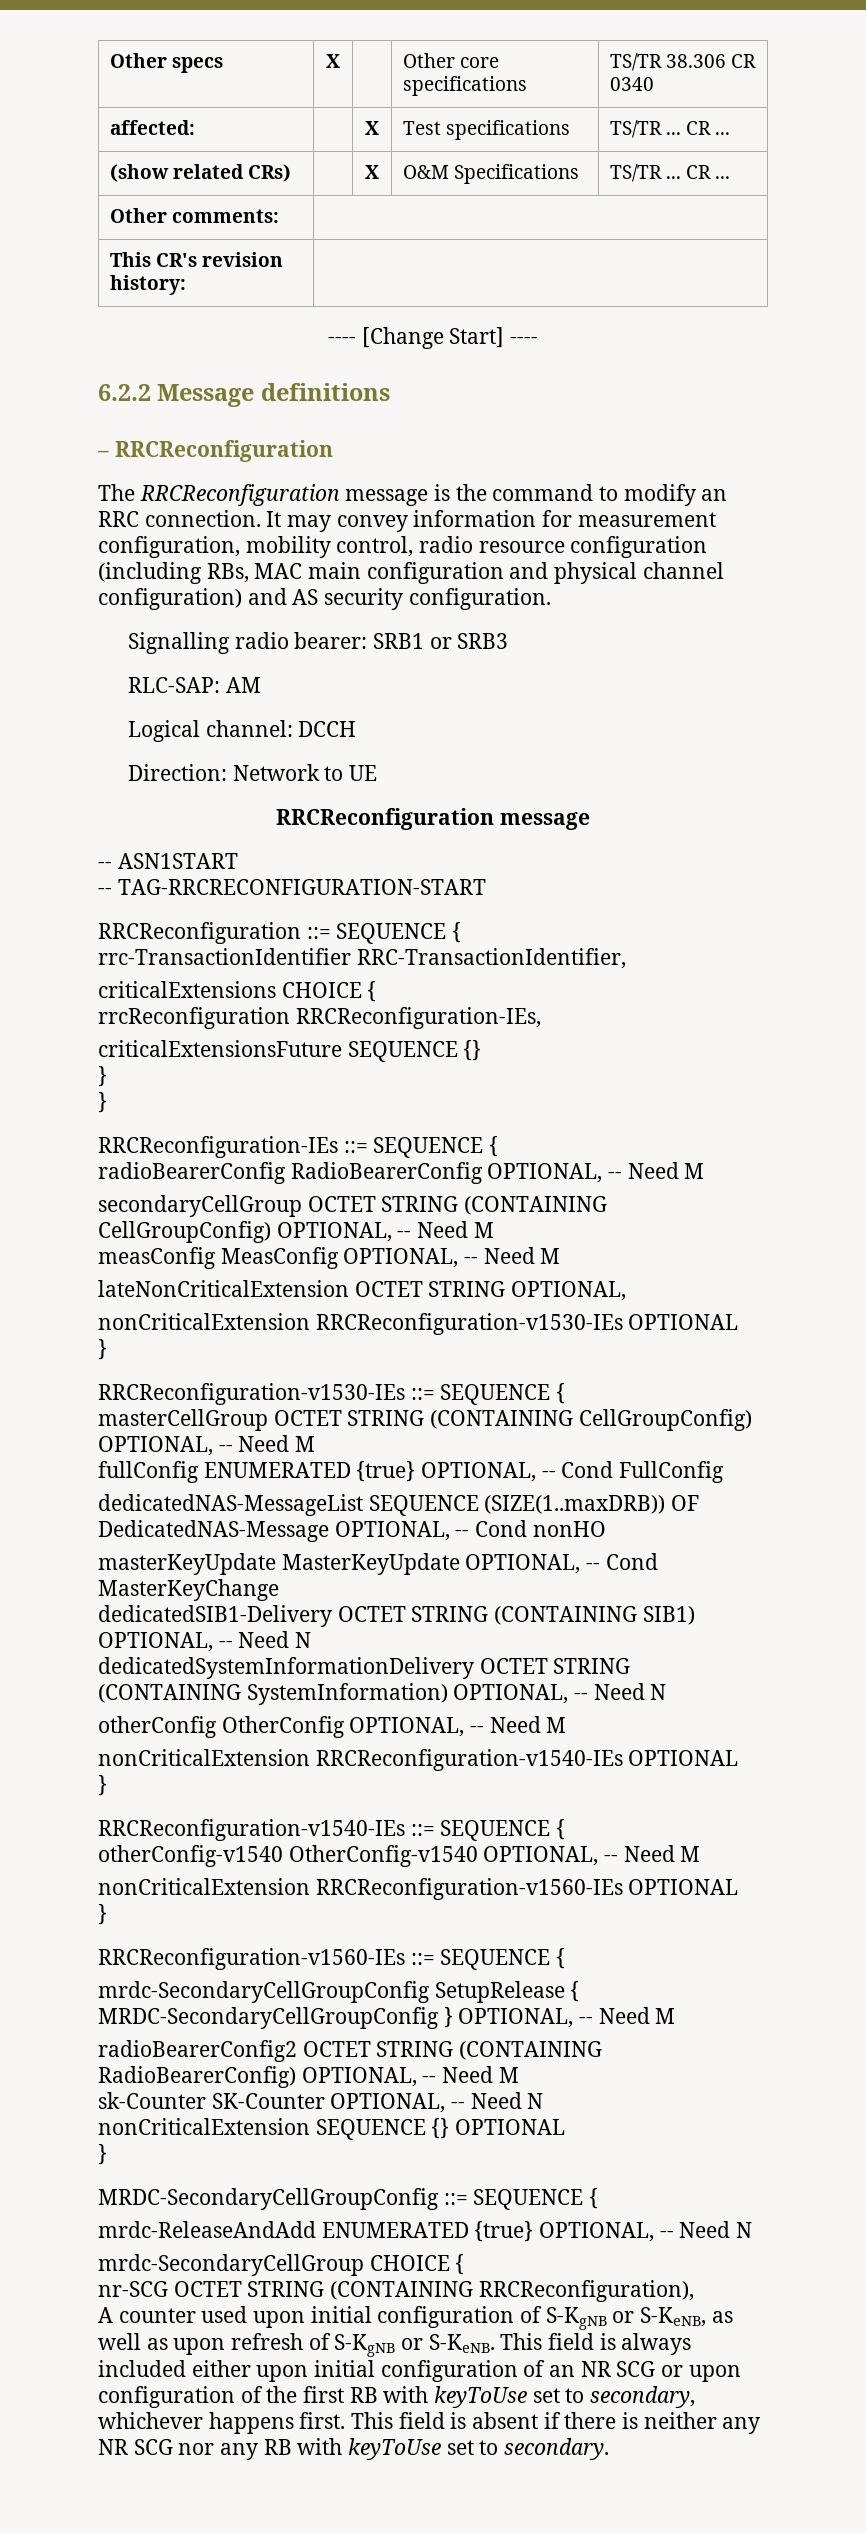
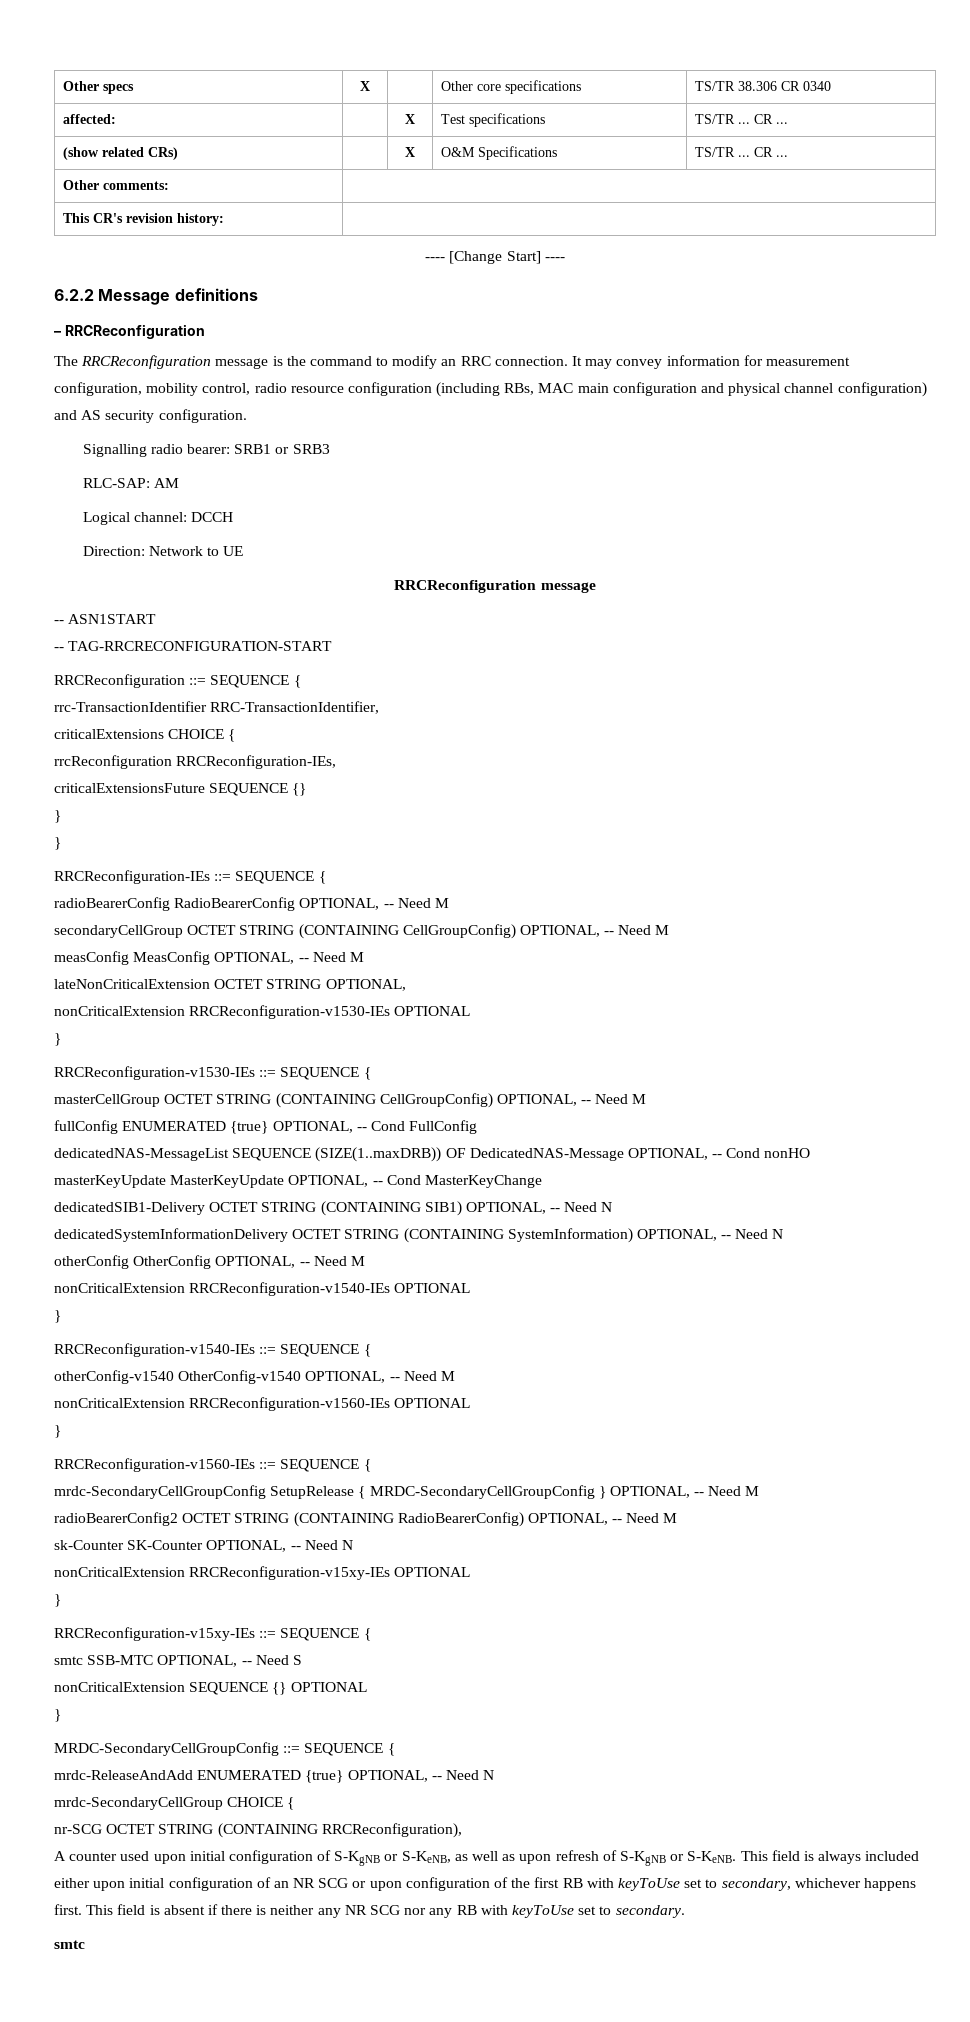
(544, 2101) none -> [54,1566,471,1580] [54,1594,61,1607] [54,1627,371,1641] [54,1655,302,1667] // nonCriticalExtension RRCReconfiguration-v15xy-IEs OPTIONAL // } // RRCReconfiguration-v15xy-IEs ::= SEQUENCE { // smtc SSB-MTC OPTIONAL, -- Need S
(610, 2449) none -> [54,1940,85,1949] // smtc

